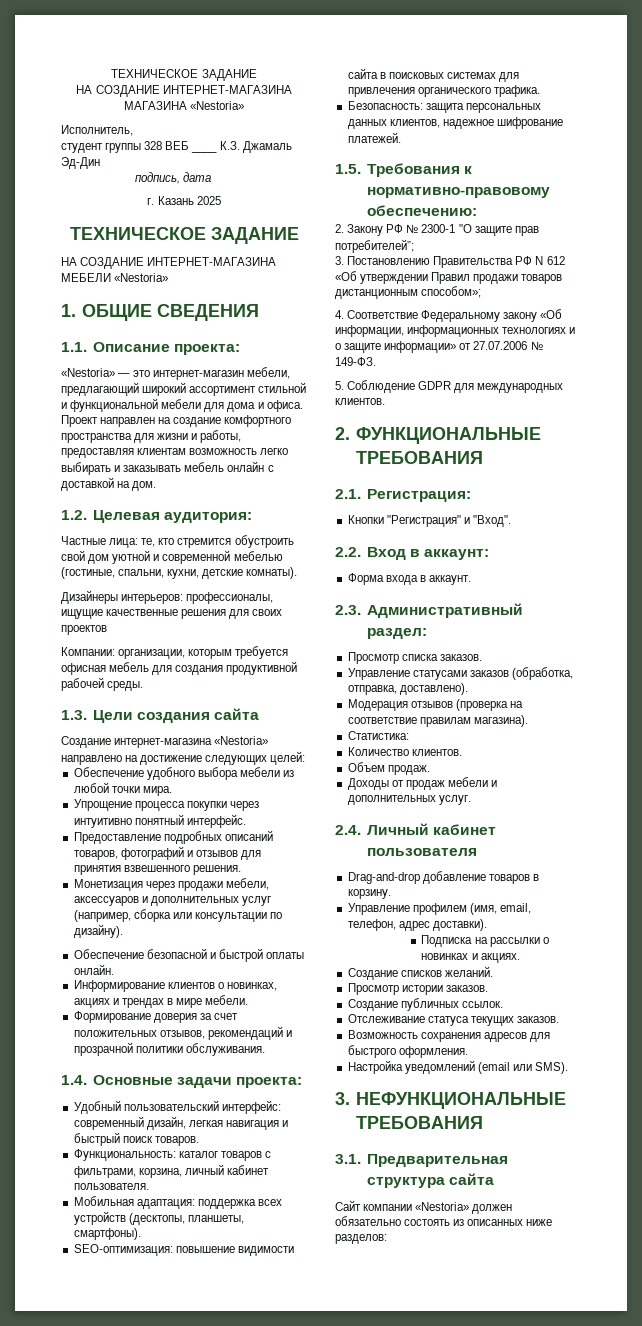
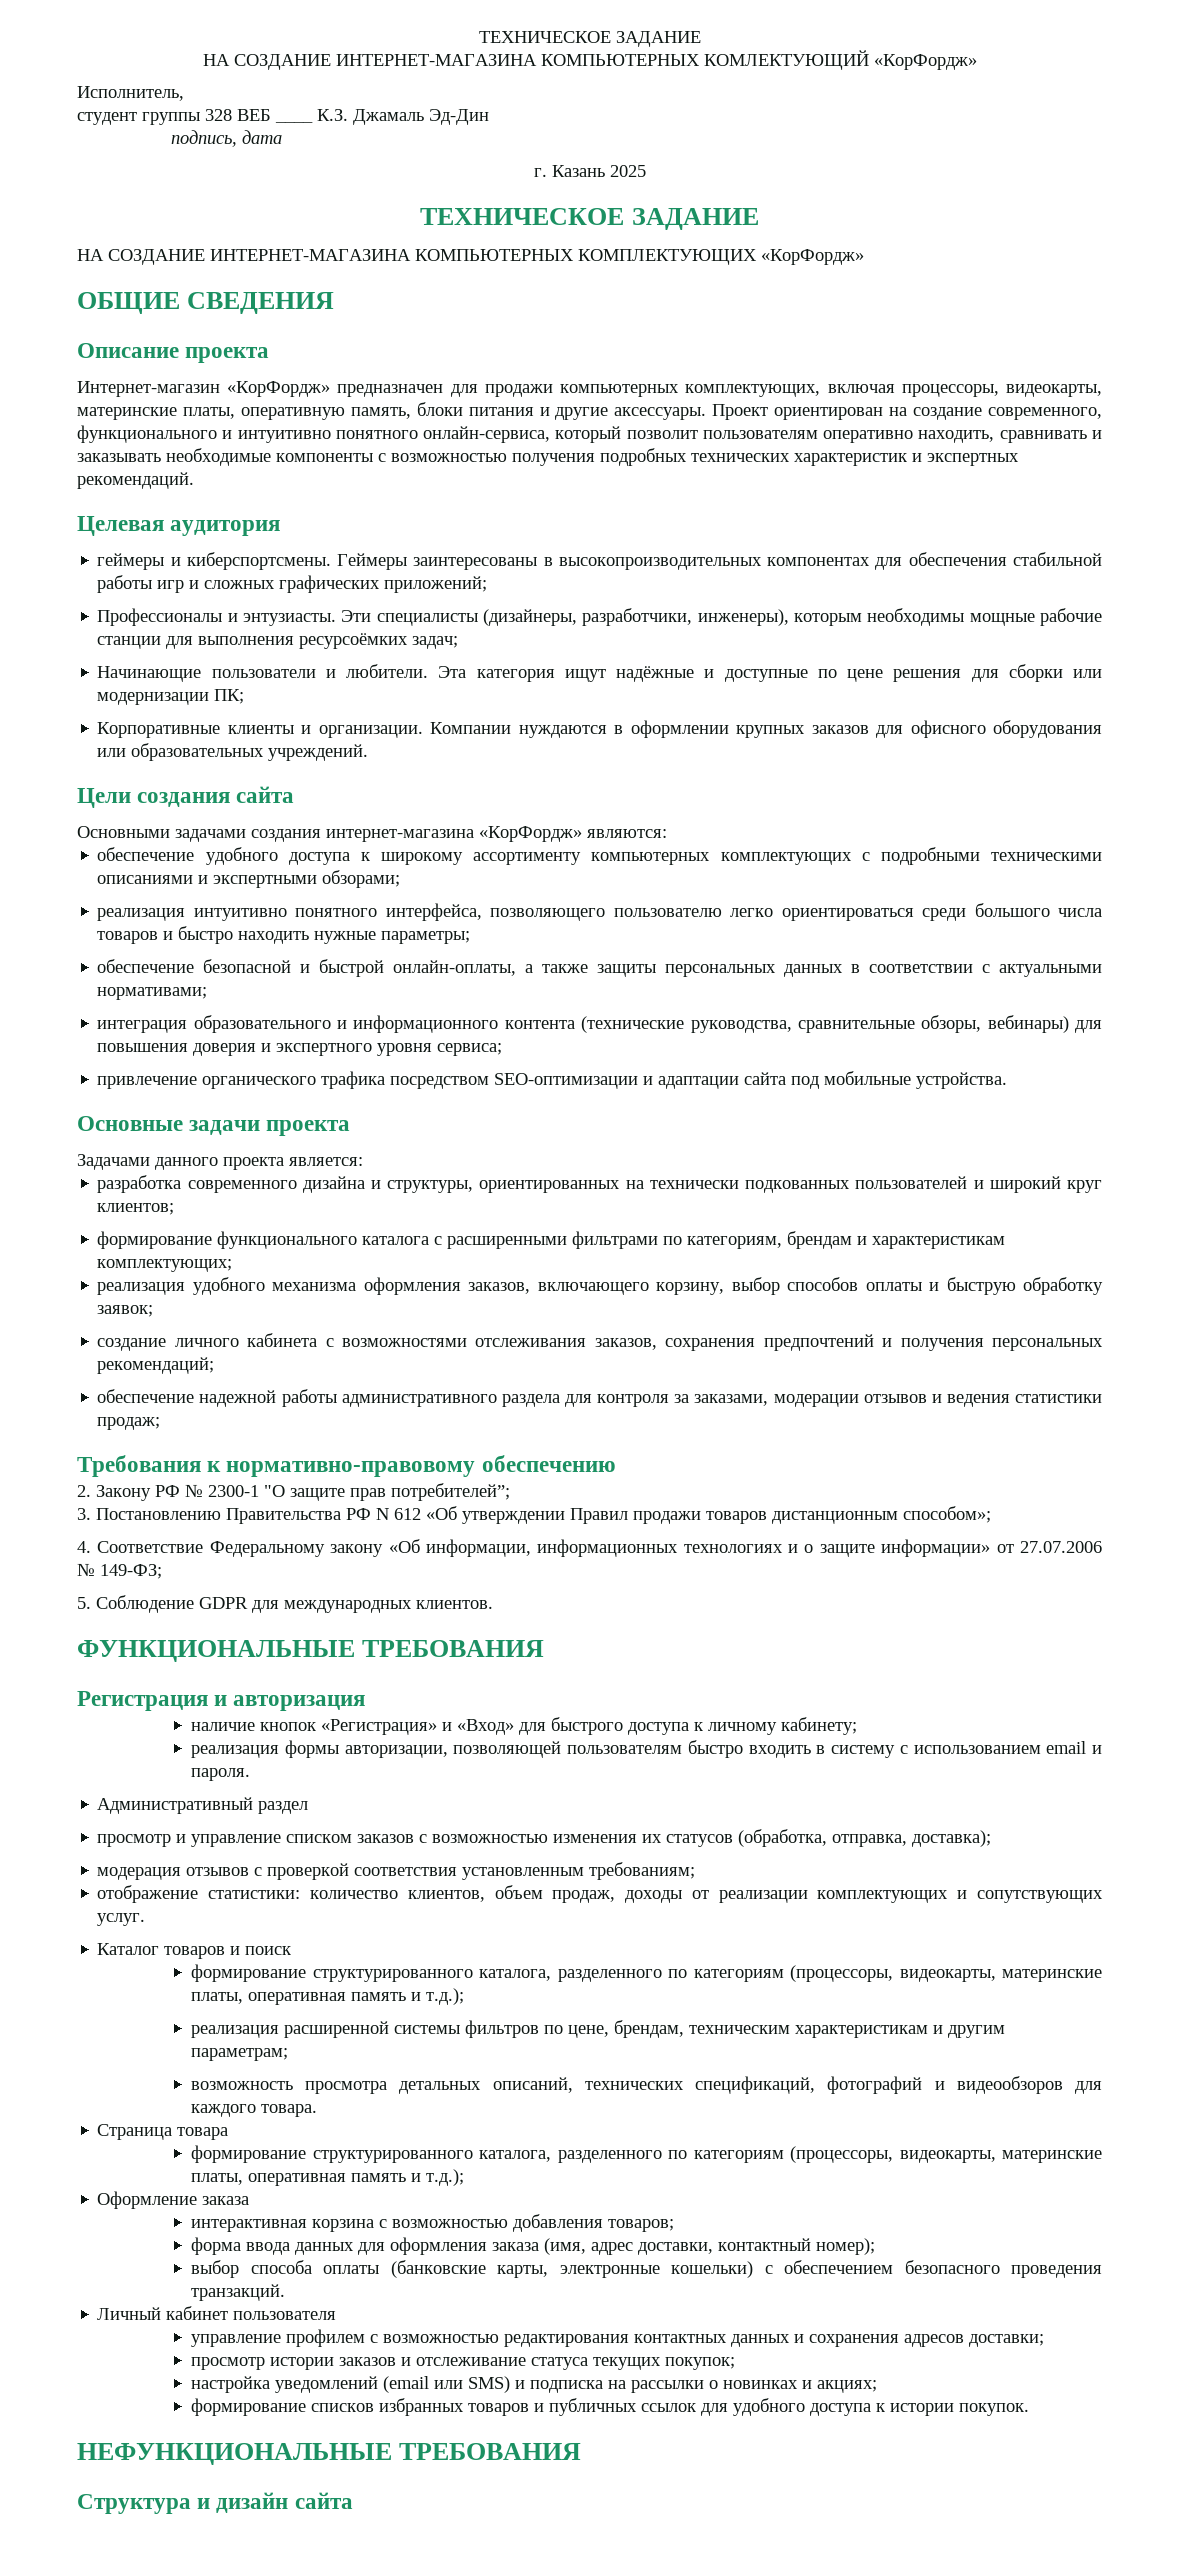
[111,69,257,81] [76,85,292,97] [123,101,245,110] ТЕХНИЧЕСКОЕ ЗАДАНИЕ // НА СОЗДАНИЕ ИНТЕРНЕТ-МАГАЗИНА МАГАЗИНА «Nestoria» -> [478,31,701,47] [202,50,977,70] ТЕХНИЧЕСКОЕ ЗАДАНИЕ // НА СОЗДАНИЕ ИНТЕРНЕТ-МАГАЗИНА КОМПЬЮТЕРНЫХ КОМЛЕКТУЮЩИЙ «КорФордж»
[61,273,169,282] [61,304,76,317] МЕБЕЛИ «Nestoria» // 1. -> [415,249,864,265] КОМПЬЮТЕРНЫХ КОМПЛЕКТУЮЩИХ «КорФордж» //
[61,342,240,355] [61,367,291,380] [61,382,307,396] [61,398,303,412] [61,415,292,427] [61,430,242,443] [61,448,289,458] [61,461,274,475] [61,477,157,491] [61,510,252,523] [61,535,294,548] [61,550,283,564] [61,567,298,579] [61,590,274,604] [61,609,283,619] [61,625,107,635] [61,646,289,659] [61,661,298,675] [61,677,144,691] [61,708,260,723] [61,736,269,748] [61,751,306,765] [73,767,295,780] [73,782,172,796] [73,799,259,811] [73,814,246,828] [73,830,273,844] [73,846,262,860] [73,865,241,875] [73,878,269,891] [73,896,271,906] [73,909,283,922] [73,924,123,938] [73,948,305,962] [73,964,114,975] [73,980,277,992] [73,995,249,1008] [73,1011,238,1023] [73,1026,292,1040] [73,1042,265,1056] [61,1075,303,1088] [73,1100,281,1114] [73,1116,289,1130] [73,1132,199,1146] [73,1149,271,1161] [73,1164,269,1178] [73,1183,149,1190] [73,1196,282,1209] [73,1211,244,1225] [73,1228,141,1240] [73,1244,294,1256] [347,68,520,82] [347,85,540,97] [347,101,541,113] [347,117,563,129] [347,132,401,143] [335,164,361,174] 1.1. Описание проекта: // «Nestoria» — это интернет-магазин мебели, предлагающий широкий ассортимент стильной и функциональной мебели для дома и офиса. Проект направлен на создание комфортного пространства для жизни и работы, предоставляя клиентам возможность легко выбирать и заказывать мебель онлайн с доставкой на дом. // 1.2. Целевая аудитория: // Частные лица: те, кто стремится обустроить свой дом уютной и современной мебелью (гостиные, спальни, кухни, детские комнаты). // Дизайнеры интерьеров: профессионалы, ищущие качественные решения для своих проектов // Компании: организации, которым требуется офисная мебель для создания продуктивной рабочей среды. // 1.3. Цели создания сайта // Создание интернет-магазина «Nestoria» направлено на достижение следующих целей: // Обеспечение удобного выбора мебели из любой точки мира. // Упрощение процесса покупки через интуитивно понятный интерфейс. // Предоставление подробных описаний товаров, фотографий и отзывов для принятия взвешенного решения. // Монетизация через продажи мебели, аксессуаров и дополнительных услуг (например, сборка или консультации по дизайну). // Обеспечение безопасной и быстрой оплаты онлайн. // Информирование клиентов о новинках, акциях и трендах в мире мебели. // Формирование доверия за счет положительных отзывов, рекомендаций и прозрачной политики обслуживания. // 1.4. Основные задачи проекта: // Удобный пользовательский интерфейс: современный дизайн, легкая навигация и быстрый поиск товаров. // Функциональность: каталог товаров с фильтрами, корзина, личный кабинет пользователя. // Мобильная адаптация: поддержка всех устройств (десктопы, планшеты, смартфоны). // SEO-оптимизация: повышение видимости сайта в поисковых системах для привлечения органического трафика. // Безопасность: защита персональных данных клиентов, надежное шифрование платежей. // 1.5. -> [77,343,270,363] [77,381,1102,397] [77,402,1102,420] [77,425,1102,443] [77,448,1019,466] [77,472,194,489] [77,516,281,536] [97,552,1102,570] [97,575,488,593] [97,608,1102,626] [97,633,459,649] [97,664,1102,682] [97,689,245,705] [97,720,1102,738] [97,743,369,761] [77,786,295,808] [77,826,667,842] [97,847,1102,865] [97,870,401,888] [97,903,1102,921] [97,926,471,944] [97,959,1103,977] [97,987,208,1000] [97,1015,1102,1033] [97,1043,503,1056] [97,1071,1008,1089] [77,1116,351,1136] [77,1154,363,1170] [97,1175,1102,1193] [97,1203,175,1215] [97,1231,1006,1249] [97,1259,233,1272] [97,1277,1103,1295] [97,1305,154,1317] [97,1333,1103,1351] [97,1357,215,1374] [97,1389,1102,1407] [97,1417,161,1430] Описание проекта // Интернет-магазин «КорФордж» предназначен для продажи компьютерных комплектующих, включая процессоры, видеокарты, материнские платы, оперативную память, блоки питания и другие аксессуары. Проект ориентирован на создание современного, функционального и интуитивно понятного онлайн-сервиса, который позволит пользователям оперативно находить, сравнивать и заказывать необходимые компоненты с возможностью получения подробных технических характеристик и экспертных рекомендаций. // Целевая аудитория // геймеры и киберспортсмены. Геймеры заинтересованы в высокопроизводительных компонентах для обеспечения стабильной работы игр и сложных графических приложений; // Профессионалы и энтузиасты. Эти специалисты (дизайнеры, разработчики, инженеры), которым необходимы мощные рабочие станции для выполнения ресурсоёмких задач; // Начинающие пользователи и любители. Эта категория ищут надёжные и доступные по цене решения для сборки или модернизации ПК; // Корпоративные клиенты и организации. Компании нуждаются в оформлении крупных заказов для офисного оборудования или образовательных учреждений. // Цели создания сайта // Основными задачами создания интернет-магазина «КорФордж» являются: // обеспечение удобного доступа к широкому ассортименту компьютерных комплектующих с подробными техническими описаниями и экспертными обзорами; // реализация интуитивно понятного интерфейса, позволяющего пользователю легко ориентироваться среди большого числа товаров и быстро находить нужные параметры; // обеспечение безопасной и быстрой онлайн-оплаты, а также защиты персональных данных в соответствии с актуальными нормативами; // интеграция образовательного и информационного контента (технические руководства, сравнительные обзоры, вебинары) для повышения доверия и экспертного уровня сервиса; // привлечение органического трафика посредством SEO-оптимизации и адаптации сайта под мобильные устройства. // Основные задачи проекта // Задачами данного проекта является: // разработка современного дизайна и структуры, ориентированных на технически подкованных пользователей и широкий круг клиентов; // формирование функционального каталога с расширенными фильтрами по категориям, брендам и характеристикам комплектующих; // реализация удобного механизма оформления заказов, включающего корзину, выбор способов оплаты и быструю обработку заявок; // создание личного кабинета с возможностями отслеживания заказов, сохранения предпочтений и получения персональных рекомендаций; // обеспечение надежной работы административного раздела для контроля за заказами, модерации отзывов и ведения статистики продаж; //
[366,205,477,216] обеспечению: -> [481,1455,616,1472] обеспечению
[335,357,376,366] 149-ФЗ. -> [100,1564,162,1579] 149-ФЗ;
[335,427,350,440] 2. -> (493, 1604) none
[335,489,471,502] [347,515,511,527] [335,547,490,560] [347,573,471,585] [335,603,523,618] [366,628,427,639] [347,652,482,664] [347,667,573,680] [347,683,468,695] [347,699,523,711] [347,715,528,727] [347,731,409,740] [347,747,462,756] [347,762,430,775] [347,777,498,790] [347,795,471,805] [335,823,496,835] [366,848,477,856] [347,871,539,884] [347,889,391,899] [347,903,531,915] [347,919,487,931] [421,935,473,947] 2.1. Регистрация: // Кнопки "Регистрация" и "Вход". // 2.2. Вход в аккаунт: // Форма входа в аккаунт. // 2.3. Административный раздел: // Просмотр списка заказов. // Управление статусами заказов (обработка, отправка, доставлено). // Модерация отзывов (проверка на соответствие правилам магазина). // Статистика: // Количество клиентов. // Объем продаж. // Доходы от продаж мебели и дополнительных услуг. // 2.4. Личный кабинет пользователя // Drag-and-drop добавление товаров в корзину. // Управление профилем (имя, email, телефон, адрес доставки). // Подписка -> [77,1691,366,1711] [191,1717,858,1735] [191,1740,1102,1758] [191,1768,251,1781] [97,1797,309,1814] [97,1829,992,1847] [97,1862,696,1880] [97,1885,1103,1903] [97,1913,146,1926] [97,1943,292,1959] [191,1964,1102,1982] [191,1988,465,2005] [191,2020,1006,2038] [191,2048,289,2061] [191,2076,1102,2094] [191,2104,318,2117] [97,2124,229,2140] [191,2145,1102,2163] [191,2169,465,2186] [97,2191,250,2209] [191,2214,675,2232] [191,2237,876,2255] [191,2260,1102,2278] [191,2284,286,2301] [97,2306,337,2320] [191,2329,1045,2347] [191,2357,736,2370] [191,2376,604,2393] Регистрация и авторизация // наличие кнопок «Регистрация» и «Вход» для быстрого доступа к личному кабинету; // реализация формы авторизации, позволяющей пользователям быстро входить в систему с использованием email и пароля. // Административный раздел // просмотр и управление списком заказов с возможностью изменения их статусов (обработка, отправка, доставка); // модерация отзывов с проверкой соответствия установленным требованиям; // отображение статистики: количество клиентов, объем продаж, доходы от реализации комплектующих и сопутствующих услуг. // Каталог товаров и поиск // формирование структурированного каталога, разделенного по категориям (процессоры, видеокарты, материнские платы, оперативная память и т.д.); // реализация расширенной системы фильтров по цене, брендам, техническим характеристикам и другим параметрам; // возможность просмотра детальных описаний, технических спецификаций, фотографий и видеообзоров для каждого товара. // Страница товара // формирование структурированного каталога, разделенного по категориям (процессоры, видеокарты, материнские платы, оперативная память и т.д.); // Оформление заказа // интерактивная корзина с возможностью добавления товаров; // форма ввода данных для оформления заказа (имя, адрес доставки, контактный номер); // выбор способа оплаты (банковские карты, электронные кошельки) с обеспечением безопасного проведения транзакций. // Личный кабинет пользователя // управление профилем с возможностью редактирования контактных данных и сохранения адресов доставки; // просмотр истории заказов и отслеживание статуса текущих покупок; // настройка уведомлений (email или SMS) и подписка
[480,953,520,963] [347,966,493,980] [347,983,488,995] [347,998,503,1011] [347,1014,559,1026] [347,1030,550,1042] [347,1045,468,1058] [347,1060,569,1074] [335,1092,566,1109] [355,1116,483,1129] [335,1154,508,1167] [366,1173,494,1188] [335,1200,513,1214] [335,1216,553,1226] [335,1234,387,1244] акциях. // Создание списков желаний. // Просмотр истории заказов. // Создание публичных ссылок. // Отслеживание статуса текущих заказов. // Возможность сохранения адресов для быстрого оформления. // Настройка уведомлений (email или SMS). // 3. НЕФУНКЦИОНАЛЬНЫЕ ТРЕБОВАНИЯ // 3.1. Предварительная структура сайта // Сайт компании «Nestoria» должен обязательно состоять из описанных ниже разделов: -> [817,2380,878,2393] [191,2398,1030,2416] [77,2443,582,2465] [77,2492,353,2514] акциях; // формирование списков избранных товаров и публичных ссылок для удобного доступа к истории покупок. // НЕФУНКЦИОНАЛЬНЫЕ ТРЕБОВАНИЯ // Структура и дизайн сайта

